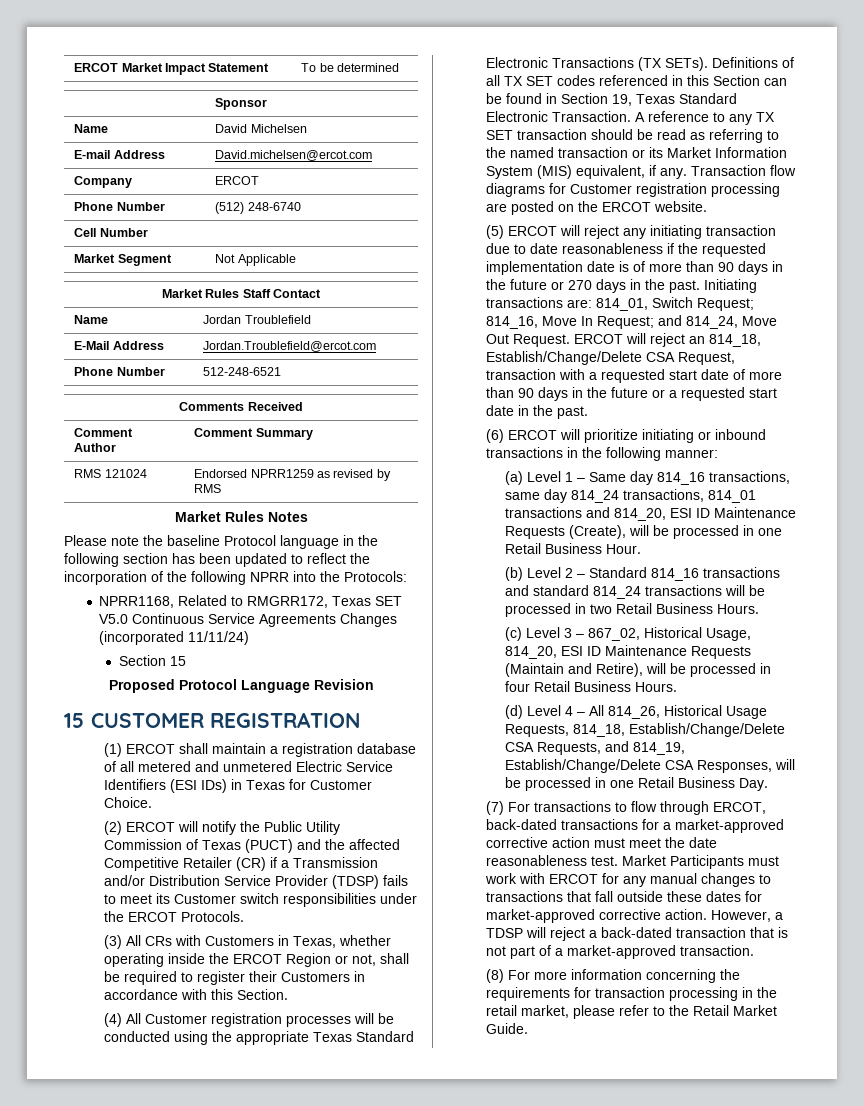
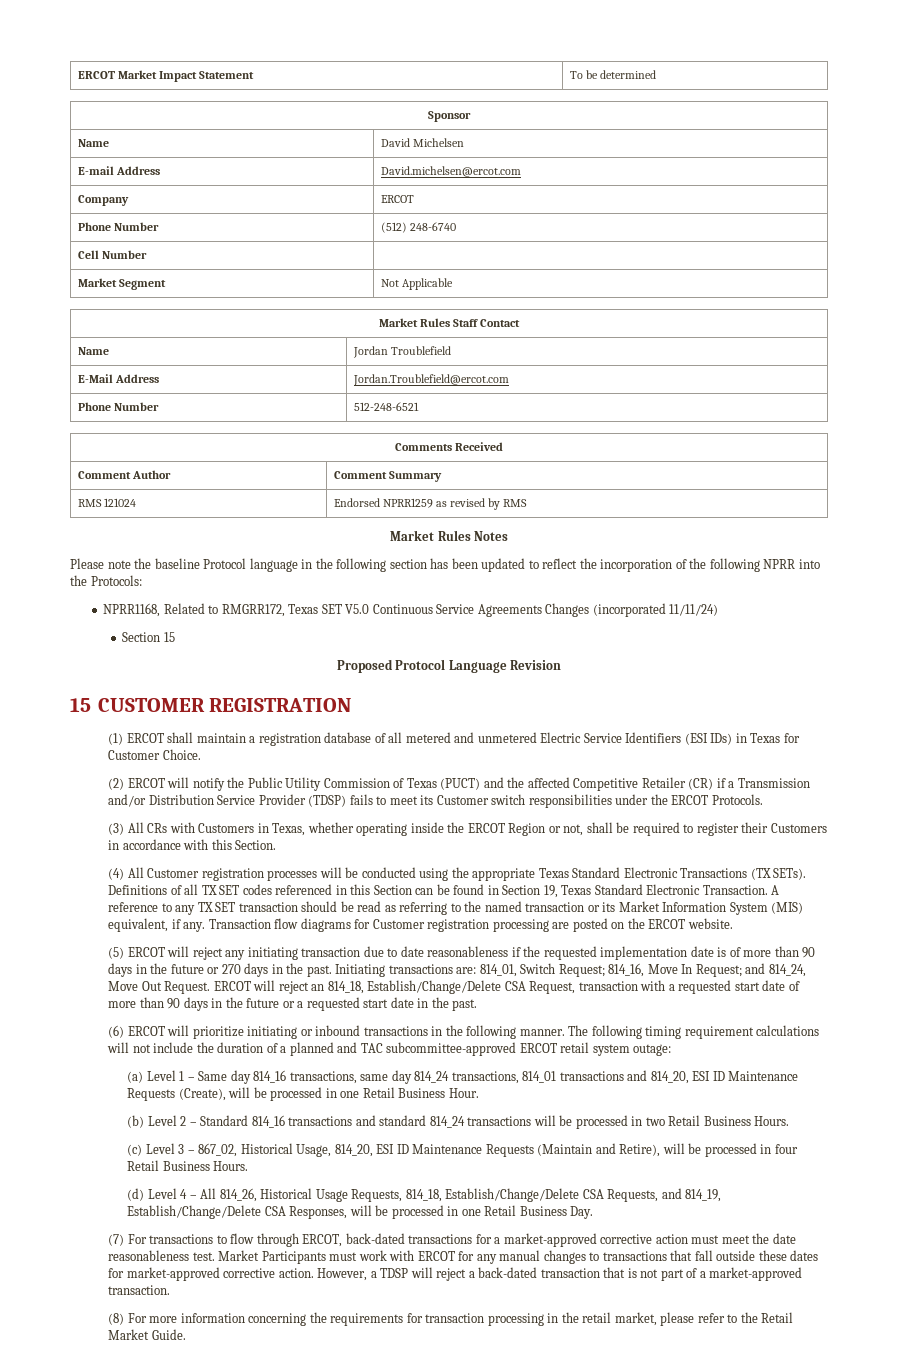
[664,449,718,458] manner: -> [519,1025,820,1039] [107,1042,672,1056] manner. The following timing requirement calculations will not include the duration of a planned and TAC subcommittee-approved ERCOT retail system outage:

